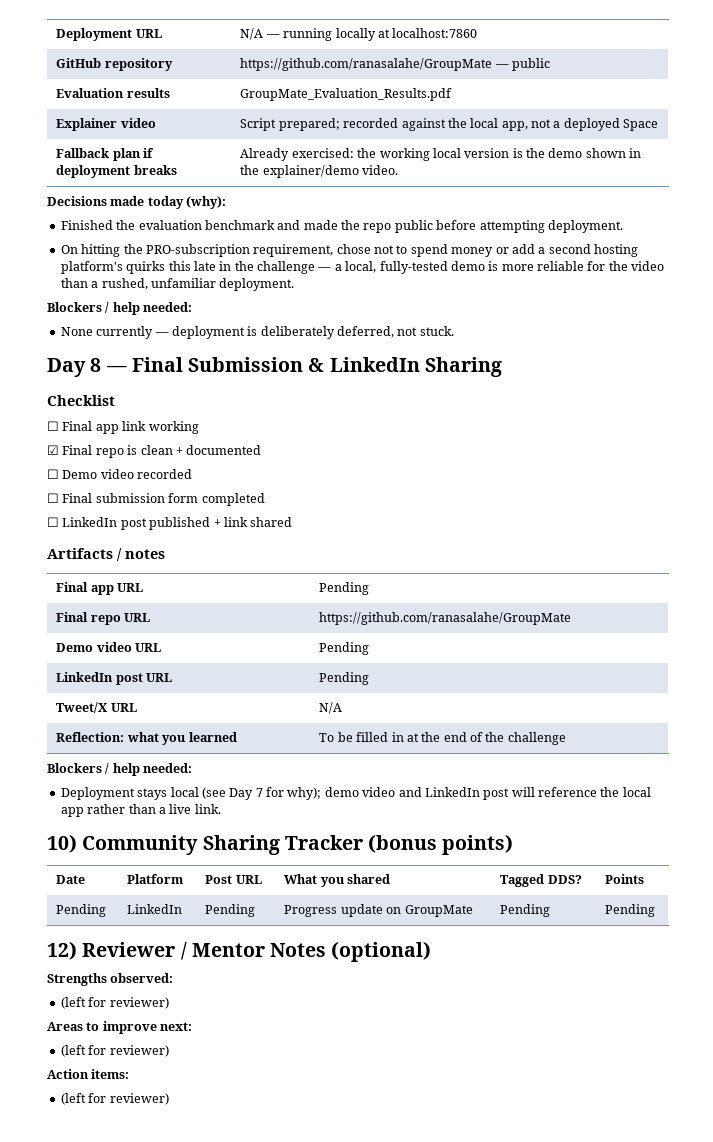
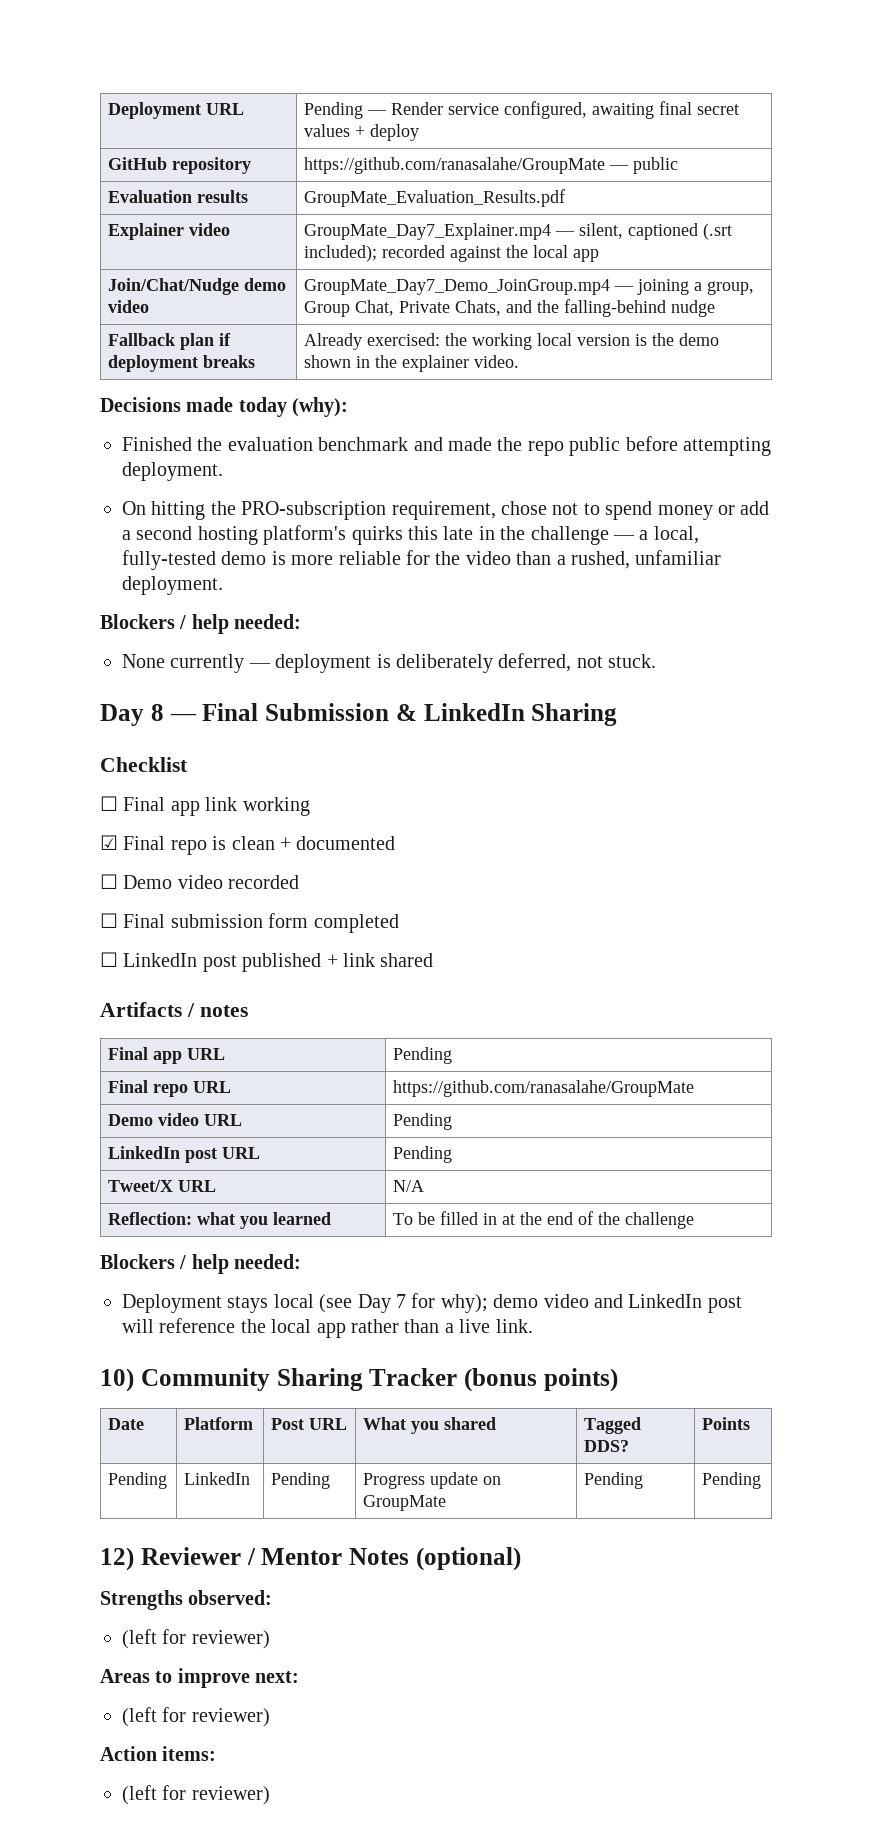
[240,28,478,41] N/A — running locally at localhost:7860 -> [304,101,740,119] [304,124,420,141] Pending — Render service configured, awaiting final secret values + deploy
[240,118,659,131] Script prepared; recorded against the local app, not a deployed Space -> [304,223,733,240] [304,245,600,262] [108,278,287,295] [108,300,150,313] [304,279,755,295] [304,299,716,317] GroupMate_Day7_Explainer.mp4 — silent, captioned (.srt included); recorded against the local app // Join/Chat/Nudge demo video | GroupMate_Day7_Demo_JoinGroup.mp4 — joining a group, Group Chat, Private Chats, and the falling-behind nudge
[262,165,359,178] explainer/demo -> [402,355,470,372] explainer

